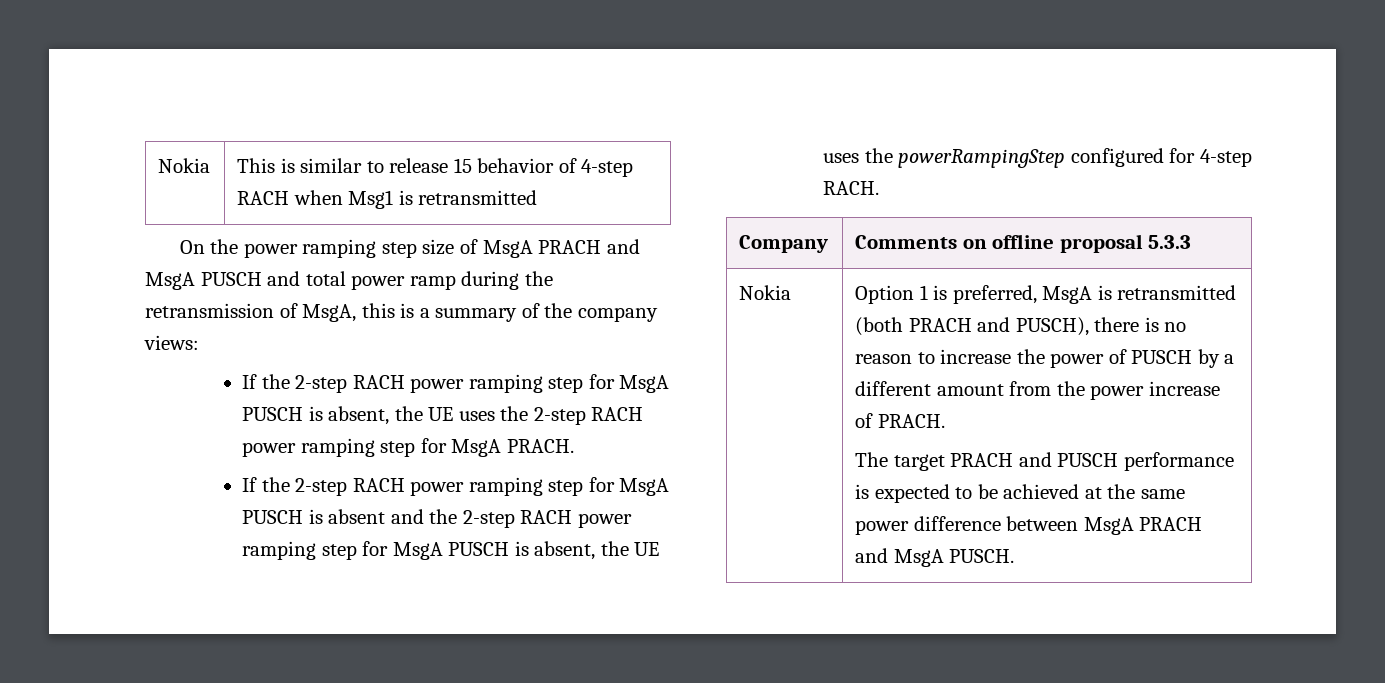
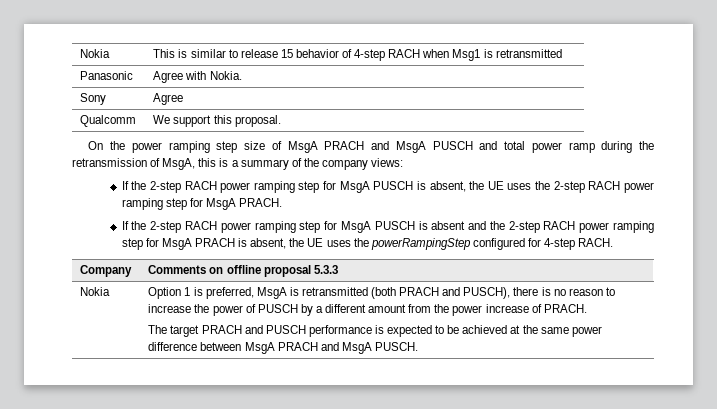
(538, 197) none -> [80,71,134,80] [153,71,242,83] [80,93,107,105] [153,93,184,105] [80,115,137,127] [153,115,281,127] // Panasonic | Agree with Nokia. // Sony | Agree // Qualcomm | We support this proposal.
[448,542,510,556] PUSCH -> [194,238,235,247] PRACH

